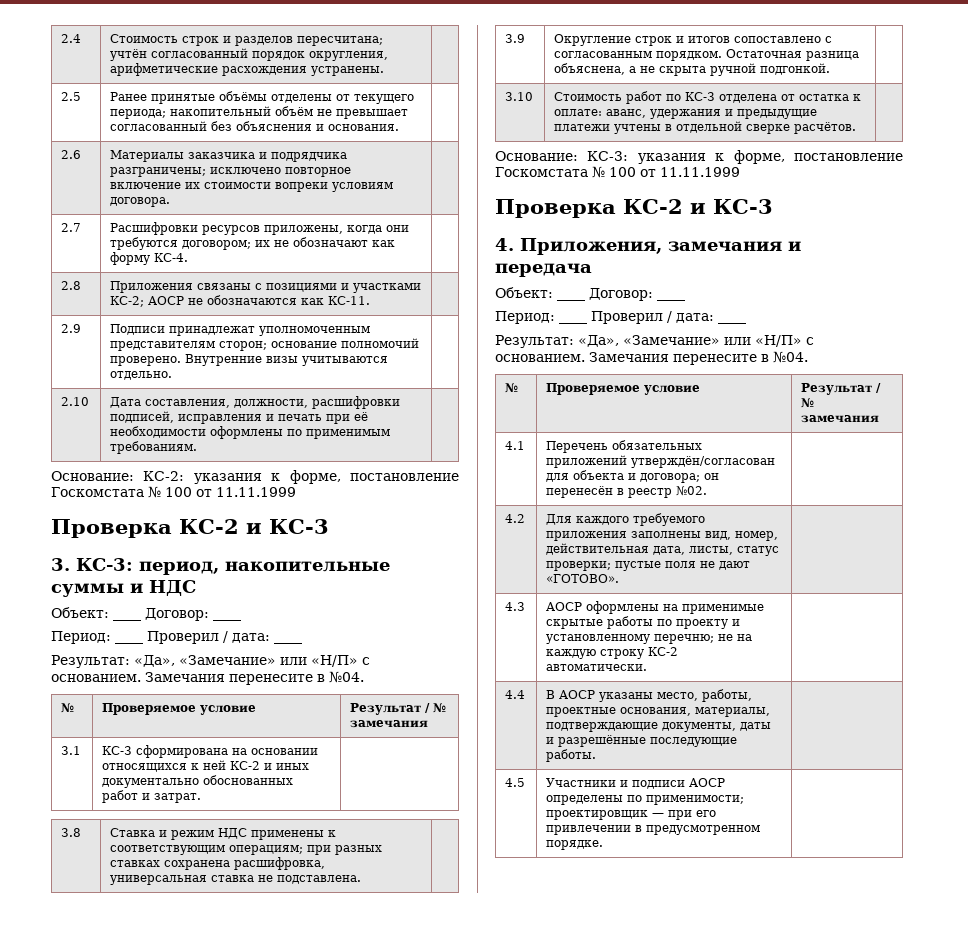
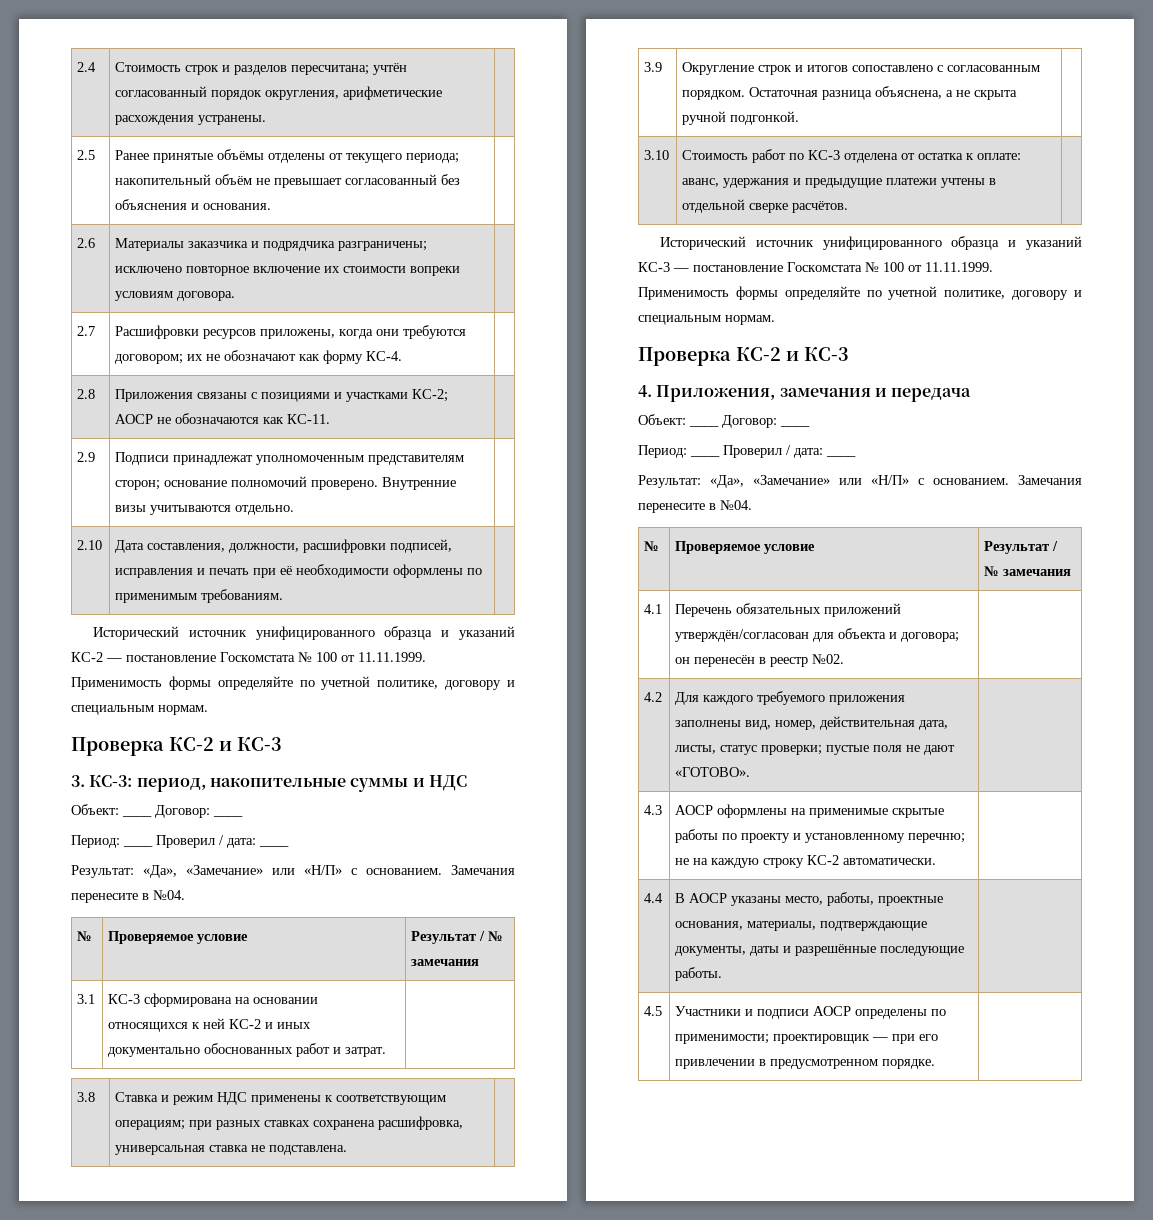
[51,470,459,484] [51,486,296,498] Основание: КС-2: указания к форме, постановление Госкомстата № 100 от 11.11.1999 -> [92,626,515,640] [71,652,426,662] [71,676,515,690] [71,705,208,715] Исторический источник унифицированного образца и указаний КС-2 — постановление Госкомстата № 100 от 11.11.1999. Применимость формы определяйте по учетной политике, договору и специальным нормам.
[495,150,903,164] [495,166,740,178] Основание: КС-3: указания к форме, постановление Госкомстата № 100 от 11.11.1999 -> [659,236,1082,250] [638,262,993,272] [638,286,1082,300] [638,315,775,325] Исторический источник унифицированного образца и указаний КС-3 — постановление Госкомстата № 100 от 11.11.1999. Применимость формы определяйте по учетной политике, договору и специальным нормам.

